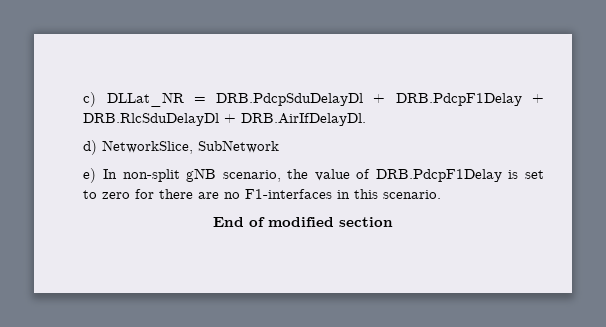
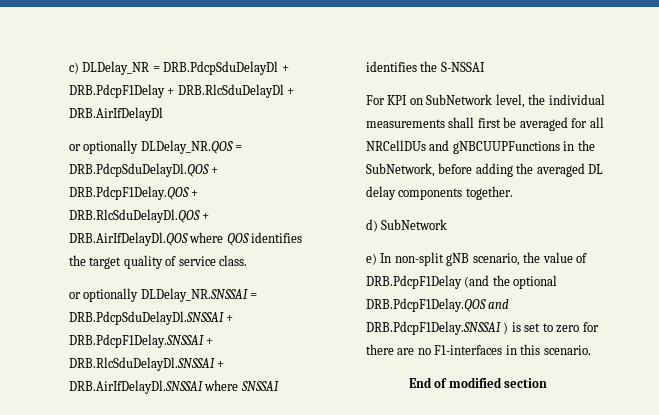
[106,92,184,107] DLLat_NR -> [82,61,150,75] DLDelay_NR
[241,113,367,126] DRB.AirIfDelayDl. -> [68,107,163,121] [68,140,243,154] [68,163,219,177] [68,186,199,200] [68,209,210,223] [68,232,303,246] [68,255,248,269] [68,288,258,302] [68,311,234,325] [68,334,214,348] [68,357,225,371] [68,380,279,394] [365,61,485,72] [365,94,605,108] [365,117,604,131] [365,140,595,154] [365,163,604,177] [365,186,513,200] DRB.AirIfDelayDl // or optionally DLDelay_NR.QOS = DRB.PdcpSduDelayDl.QOS + DRB.PdcpF1Delay.QOS + DRB.RlcSduDelayDl.QOS + DRB.AirIfDelayDl.QOS where QOS identifies the target quality of service class. // or optionally DLDelay_NR.SNSSAI = DRB.PdcpSduDelayDl.SNSSAI + DRB.PdcpF1Delay.SNSSAI + DRB.RlcSduDelayDl.SNSSAI + DRB.AirIfDelayDl.SNSSAI where SNSSAI identifies the S-NSSAI // For KPI on SubNetwork level, the individual measurements shall first be averaged for all NRCellDUs and gNBCUUPFunctions in the SubNetwork, before adding the averaged DL delay components together.
[102,140,194,154] NetworkSlice, -> (378, 225) none
(502, 175) none -> [464,275,558,289] [365,298,510,312] [365,321,509,335] (and the optional DRB.PdcpF1Delay.QOS and DRB.PdcpF1Delay.SNSSAI )

